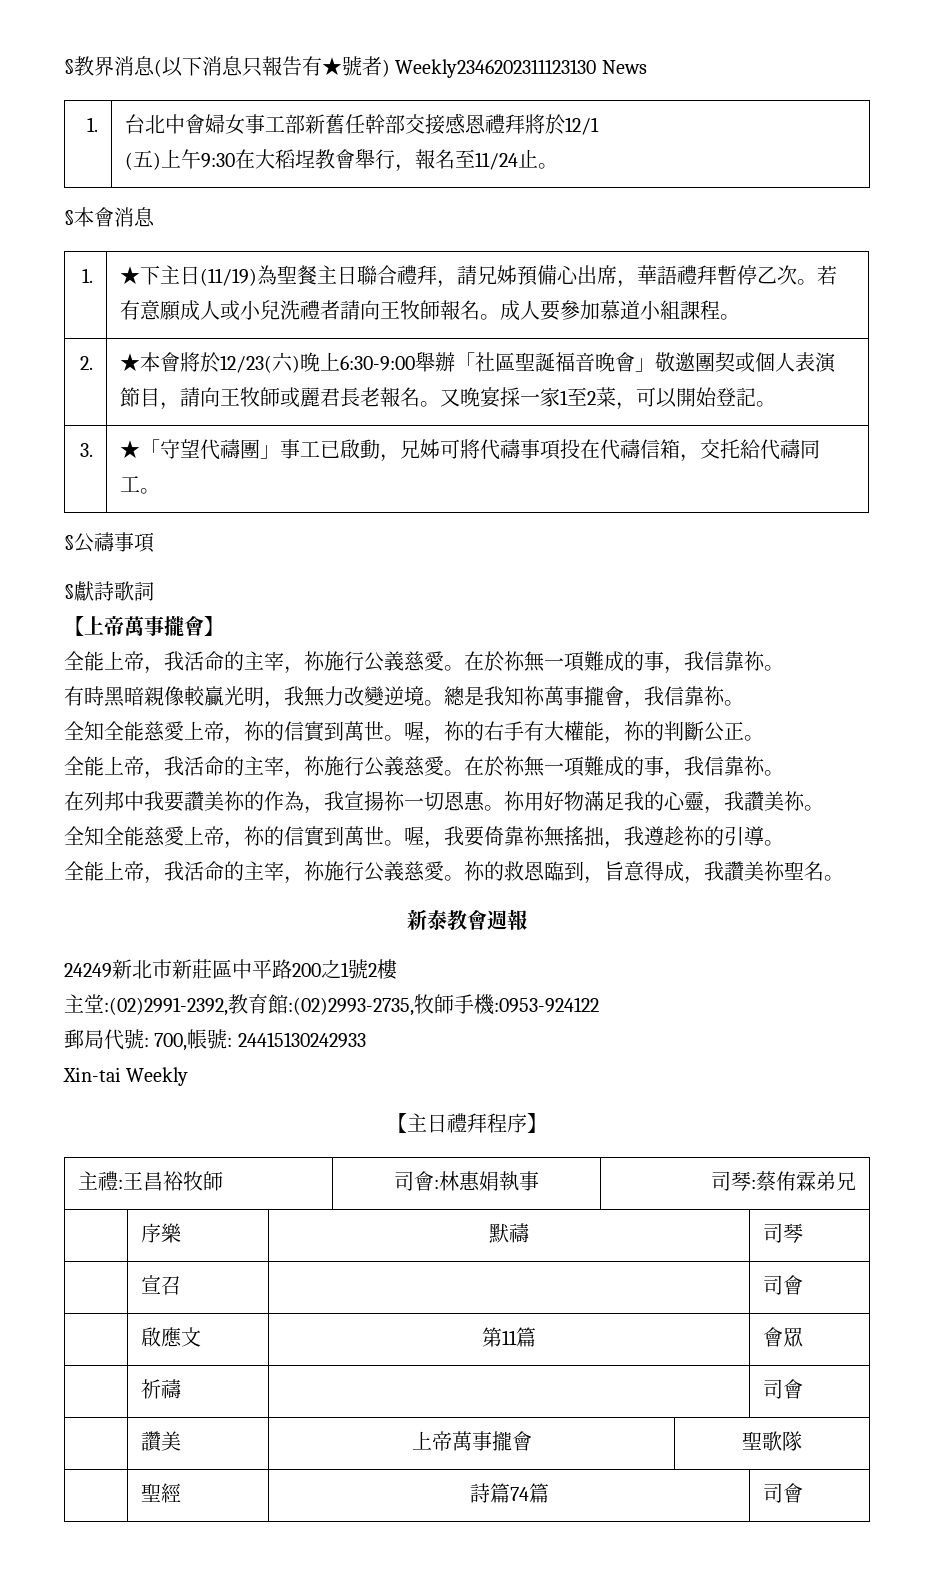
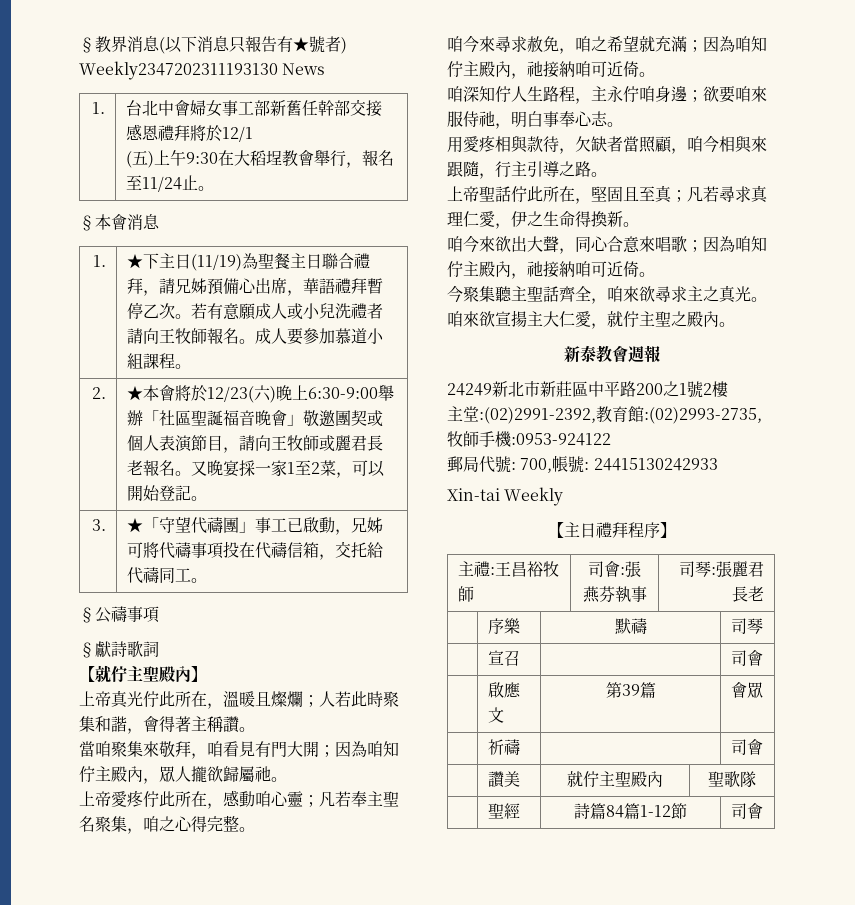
[395,59,597,78] Weekly2346202311123130 -> [79,61,278,80] Weekly2347202311193130
[84,616,224,636] [64,651,784,674] [64,686,744,709] [64,721,764,744] [64,756,784,779] [64,791,824,814] [64,826,784,849] [64,861,824,884] 上帝萬事攏會】 // 全能上帝，我活命的主宰，祢施行公義慈愛。在於祢無一項難成的事，我信靠祢。 // 有時黑暗親像較贏光明，我無力改變逆境。總是我知祢萬事攏會，我信靠祢。 // 全知全能慈愛上帝，祢的信實到萬世。喔，祢的右手有大權能，祢的判斷公正。 // 全能上帝，我活命的主宰，祢施行公義慈愛。在於祢無一項難成的事，我信靠祢。 // 在列邦中我要讚美祢的作為，我宣揚祢一切恩惠。祢用好物滿足我的心靈，我讚美祢。 // 全知全能慈愛上帝，祢的信實到萬世。喔，我要倚靠祢無搖拙，我遵趁祢的引導。 // 全能上帝，我活命的主宰，祢施行公義慈愛。祢的救恩臨到，旨意得成，我讚美祢聖名 -> [95,665,207,682] [79,690,399,709] [79,716,255,734] [79,741,399,759] [79,766,287,784] [79,790,399,809] [79,815,255,834] [447,35,767,54] [447,61,655,79] [447,86,767,104] [447,111,623,129] [447,135,767,154] [447,161,607,179] [447,185,768,204] [447,211,639,229] [447,235,767,254] [447,261,655,279] [447,285,767,304] [447,310,719,329] 就佇主聖殿內】 // 上帝真光佇此所在，溫暖且燦爛；人若此時聚集和諧，會得著主稱讚。 // 當咱聚集來敬拜，咱看見有門大開；因為咱知佇主殿內，眾人攏欲歸屬祂。 // 上帝愛疼佇此所在，感動咱心靈；凡若奉主聖名聚集，咱之心得完整。 // 咱今來尋求赦免，咱之希望就充滿；因為咱知佇主殿內，祂接納咱可近倚。 // 咱深知佇人生路程，主永佇咱身邊；欲要咱來服侍祂，明白事奉心志。 // 用愛疼相與款待，欠缺者當照顧，咱今相與來跟隨，行主引導之路。 // 上帝聖話佇此所在，堅固且至真；凡若尋求真理仁愛，伊之生命得換新。 // 咱今來欲出大聲，同心合意來唱歌；因為咱知佇主殿內，祂接納咱可近倚。 // 今聚集聽主聖話齊全，咱來欲尋求主之真光。咱來欲宣揚主大仁愛，就佇主聖之殿內
[439,1171,499,1191] 林惠娟 -> [625,561,641,578] [582,586,615,603] 張燕芬
[755,1171,856,1191] 蔡侑霖弟兄 -> [715,561,764,578] [731,586,764,602] 張麗君長老
[502,1330,517,1345] 11 -> [621,684,640,696] 39
[411,1431,532,1451] 上帝萬事攏會 -> [567,771,663,787] 就佇主聖殿內
[509,1483,549,1503] 74篇 -> [606,803,687,819] 84篇1-12節

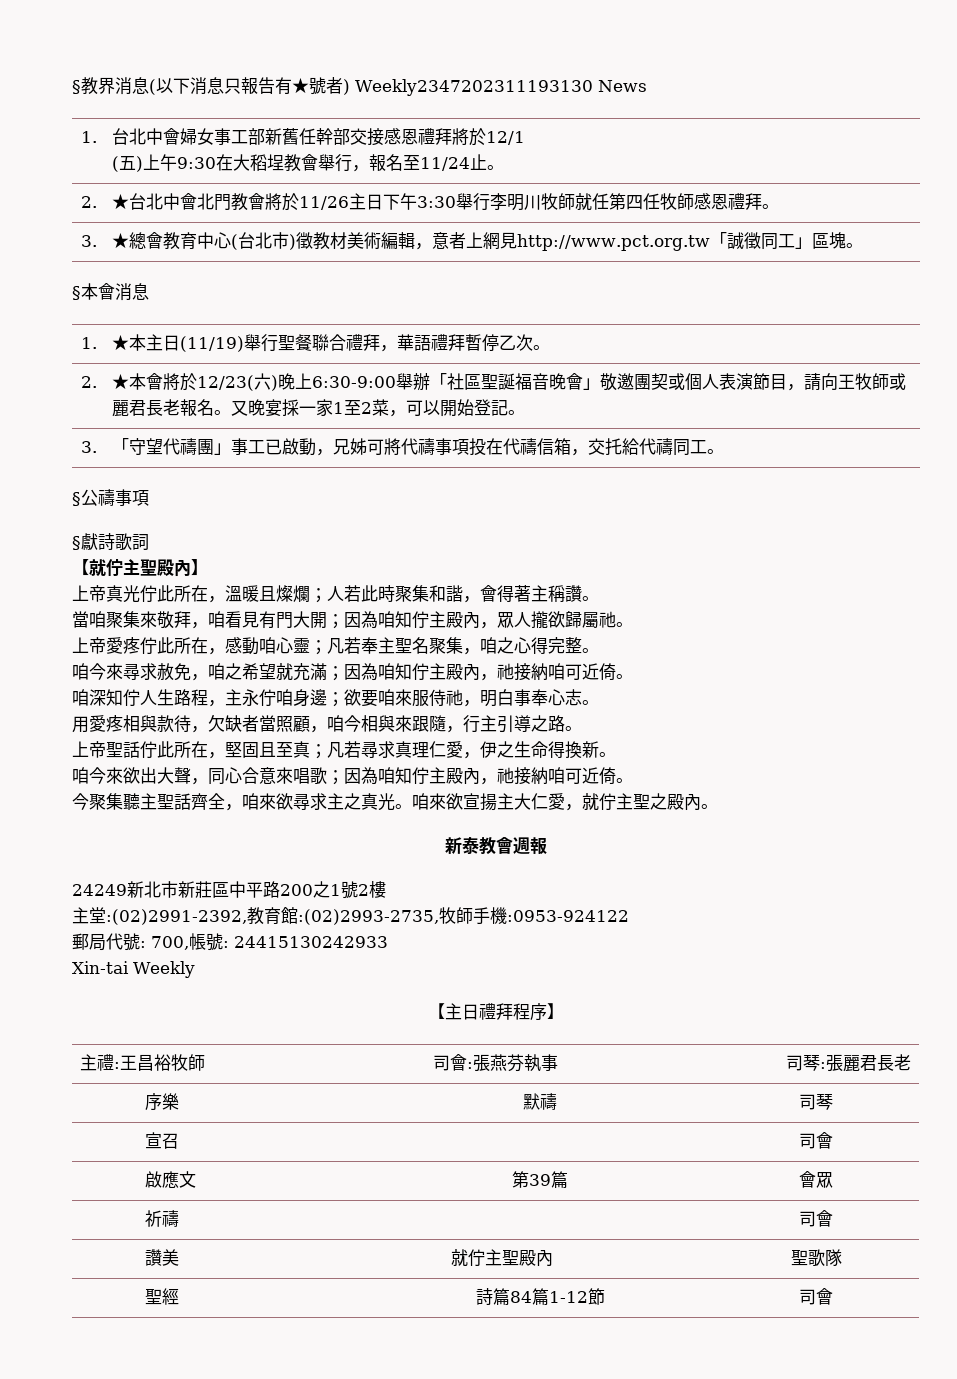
(215, 188) none -> [81,196,98,208] [111,193,779,211] [81,235,98,247] [111,232,863,251] // 2. | ★台北中會北門教會將於11/26主日下午3:30舉行李明川牧師就任第四任牧師感恩禮拜。 // 3. | ★總會教育中心(台北市)徵教材美術編輯，意者上網見http://www.pct.org.tw「誠徵同工」區塊。
[143,253,160,269] 下 -> [128,334,146,351] 本
[242,252,371,269] [127,277,288,296] 為聖餐主日聯合禮拜，請兄姊預備心出席 -> [243,334,380,352] 舉行聖餐聯合禮拜
[191,303,384,320] [127,328,385,345] [127,353,192,369] 若有意願成人或小兒洗禮者請向王牧師報名。成人要參加慕道小組課程。 -> (550, 347) none
[127,518,144,533] ★ -> (98, 447) none

